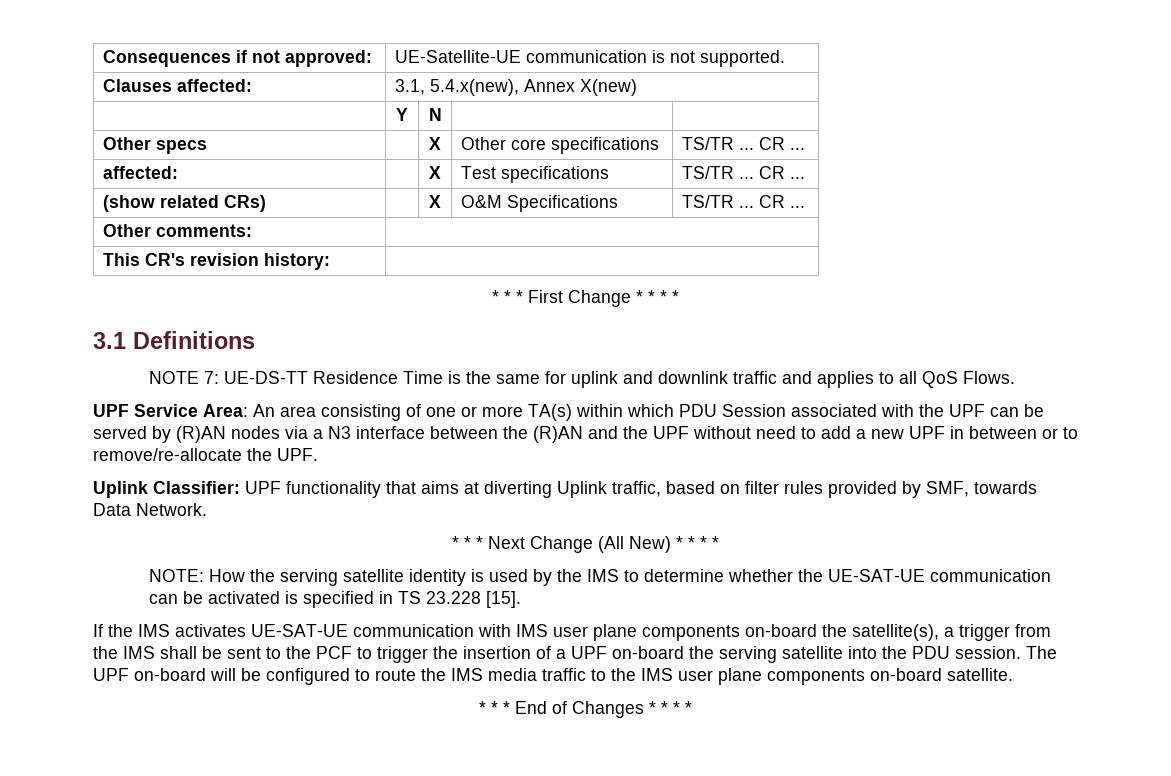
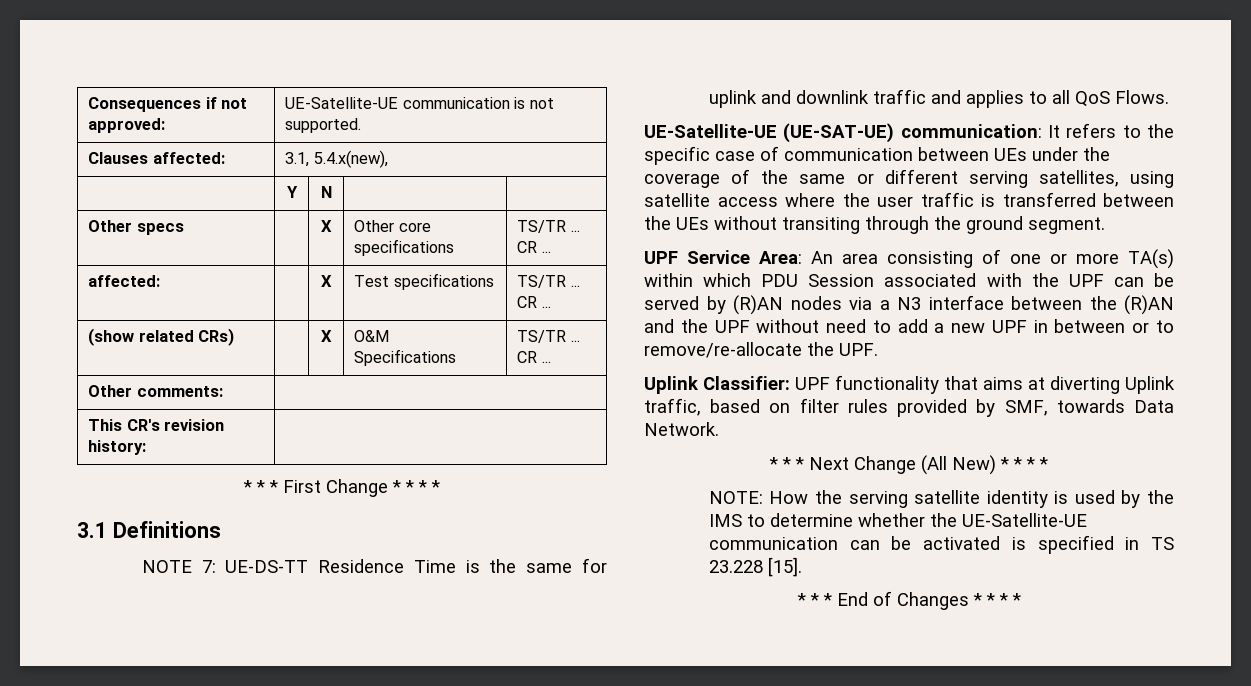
[523,79,637,96] Annex X(new) -> (388, 159) none
(1016, 377) none -> [644,123,1174,143] [644,146,1110,165] [644,169,1174,188] [644,192,1174,207] [644,216,1105,234] // UE-Satellite-UE (UE-SAT-UE) communication: It refers to the specific case of communication between UEs under the coverage of the same or different serving satellites, using satellite access where the user traffic is transferred between the UEs without transiting through the ground segment.
[828,569,926,582] UE-SAT-UE -> [961,513,1087,527] UE-Satellite-UE
[93,624,1051,641] [93,646,1057,663] [93,668,1013,685] // If the IMS activates UE-SAT-UE communication with IMS user plane components on-board the satellite(s), a trigger from the IMS shall be sent to the PCF to trigger the insertion of a UPF on-board the serving satellite into the PDU session. The UPF on-board will be configured to route the IMS media traffic to the IMS user plane components on-board satellite. -> (802, 567) none

